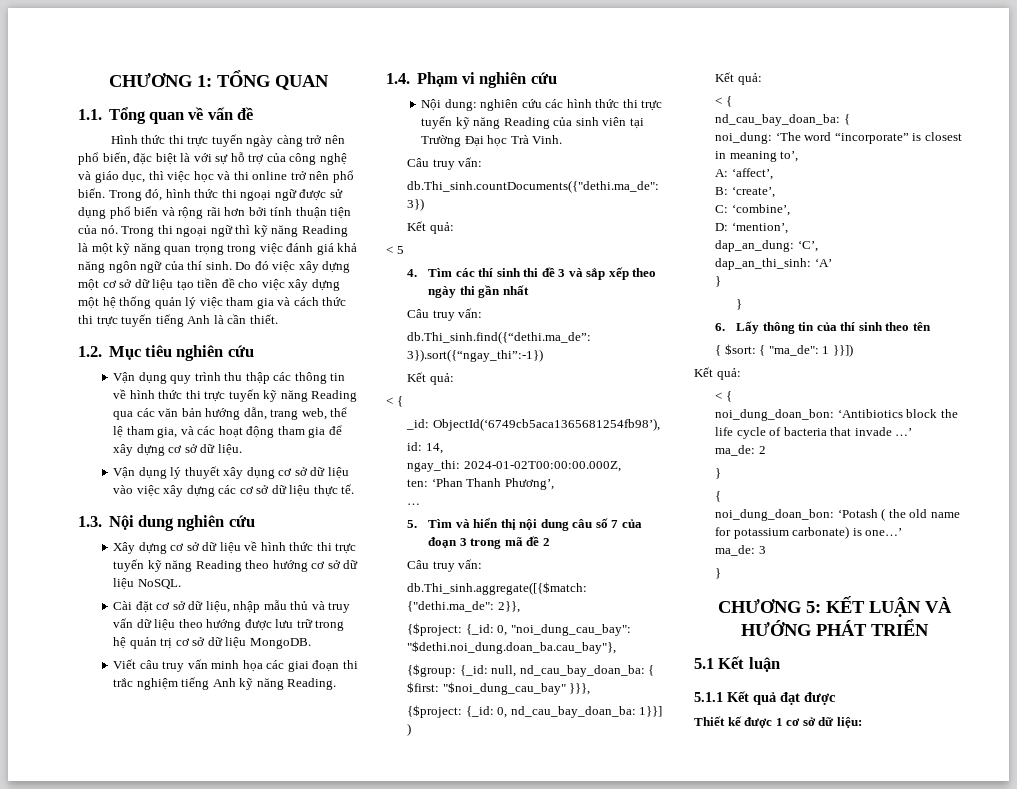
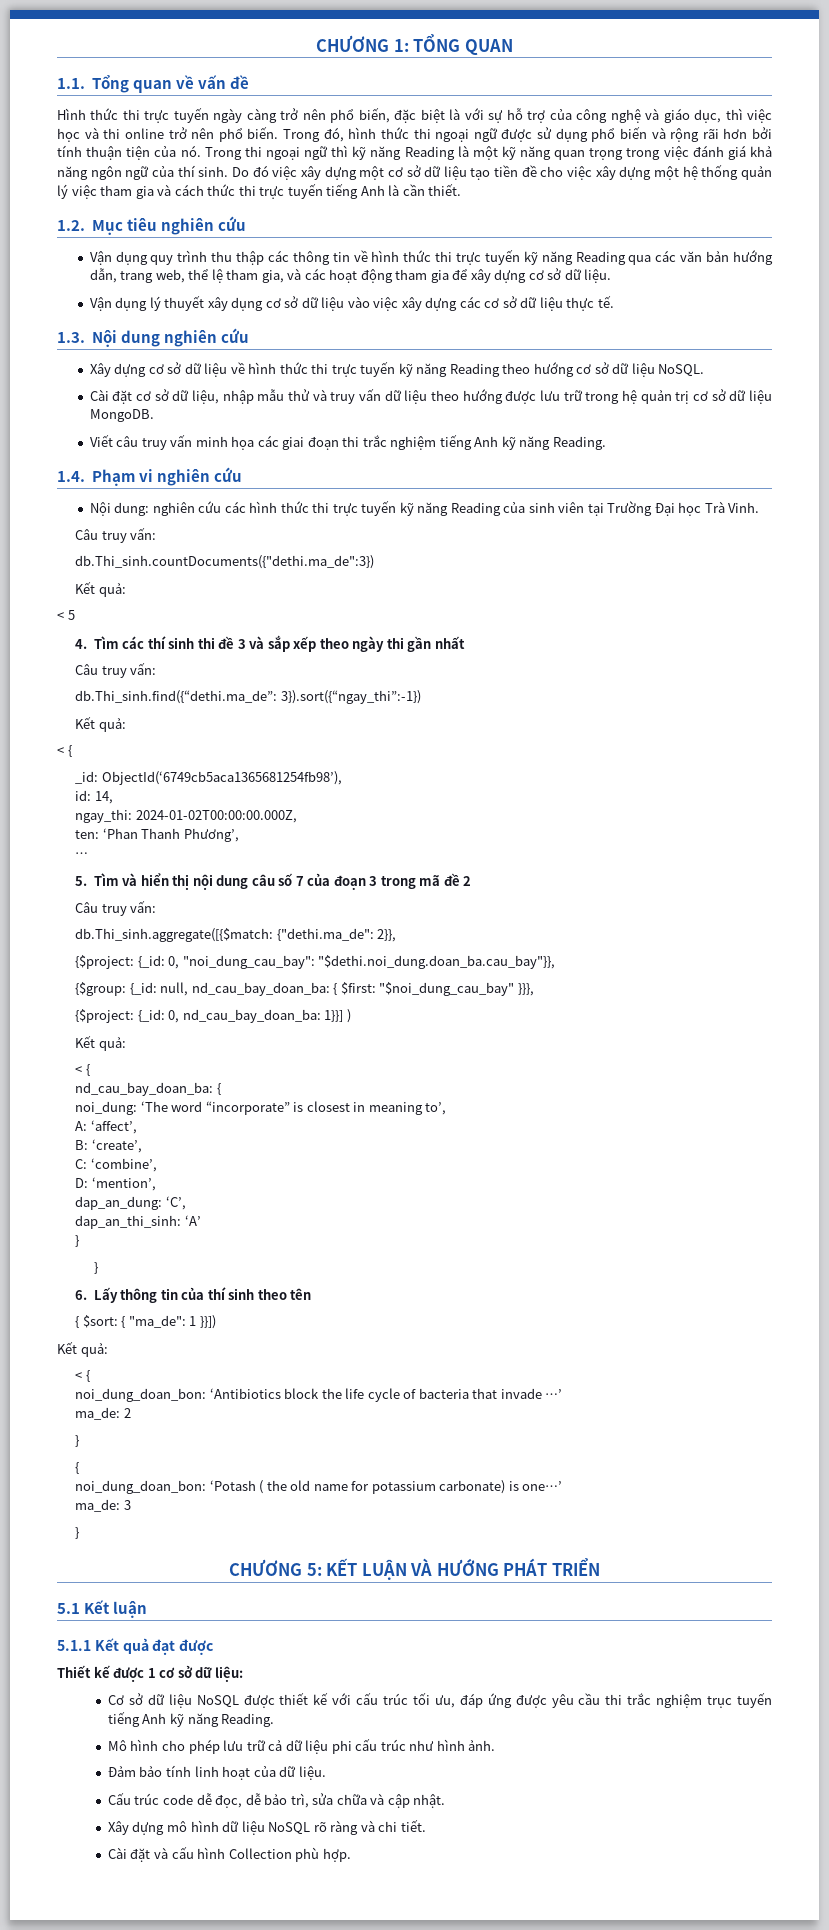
[290,601,309,610] thủ -> [287,389,310,401] thử
[407,641,617,654] "$dethi.noi_dung.doan_ba.cau_bay"}, -> [318,955,556,969] "$dethi.noi_dung.doan_ba.cau_bay"}},
(862, 722) none -> [107,1692,773,1708] [107,1711,275,1727] [107,1738,496,1754] [107,1765,326,1780] [107,1792,446,1808] [107,1819,426,1835] [107,1846,351,1862] // Cơ sở dữ liệu NoSQL được thiết kế với cấu trúc tối ưu, đáp ứng được yêu cầu thi trắc nghiệm trục tuyến tiếng Anh kỹ năng Reading. // Mô hình cho phép lưu trữ cả dữ liệu phi cấu trúc như hình ảnh. // Đảm bảo tính linh hoạt của dữ liệu. // Cấu trúc code dễ đọc, dễ bảo trì, sửa chữa và cập nhật. // Xây dựng mô hình dữ liệu NoSQL rõ ràng và chi tiết. // Cài đặt và cấu hình Collection phù hợp.

